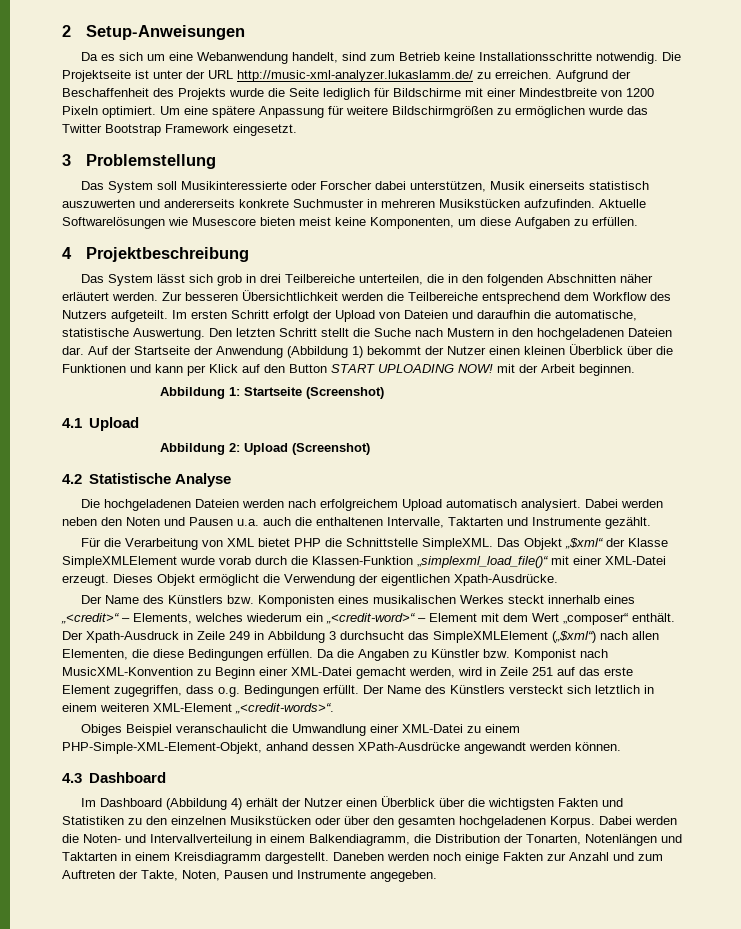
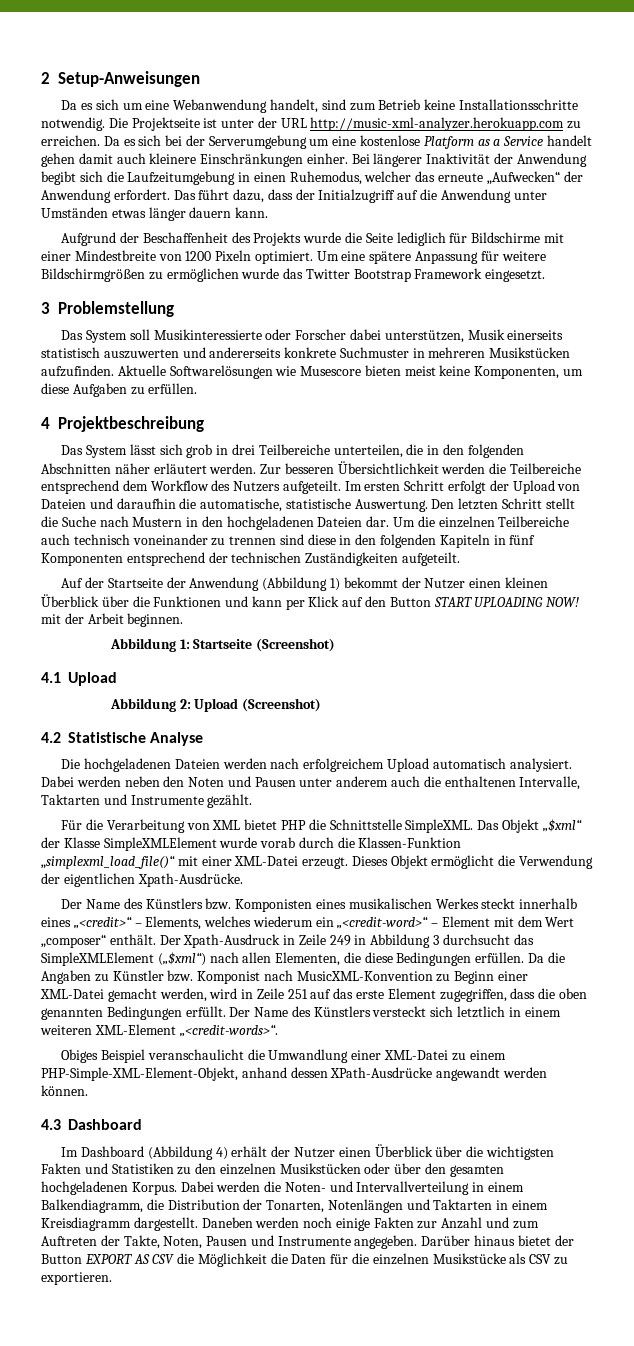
[237,70,473,82] http://music-xml-analyzer.lukaslamm.de/ -> [310,117,565,131] http://music-xml-analyzer.herokuapp.com
(552, 74) none -> [103,135,592,149] [41,153,587,167] [41,171,583,185] [41,189,547,203] [41,207,269,221] Da es sich bei der Serverumgebung um eine kostenlose Platform as a Service handelt gehen damit auch kleinere Einschränkungen einher. Bei längerer Inaktivität der Anwendung begibt sich die Laufzeitumgebung in einen Ruhemodus, welcher das erneute „Aufwecken“ der Anwendung erfordert. Das führt dazu, dass der Initialzugriff auf die Anwendung unter Umständen etwas länger dauern kann. //
(84, 350) none -> [393,516,570,528] [41,534,536,548] [41,552,460,566] Um die einzelnen Teilbereiche auch technisch voneinander zu trennen sind diese in den folgenden Kapiteln in fünf Komponenten entsprechend der technischen Zuständigkeiten aufgeteilt. //
[237,519,259,526] u.a. -> [299,776,389,787] unter anderem
[218,687,240,697] o.g. -> [538,988,587,999] [41,1008,103,1020] die oben genannten
(437, 876) none -> [421,1235,574,1246] [41,1253,568,1267] [41,1272,112,1285] Darüber hinaus bietet der Button EXPORT AS CSV die Möglichkeit die Daten für die einzelnen Musikstücke als CSV zu exportieren.

